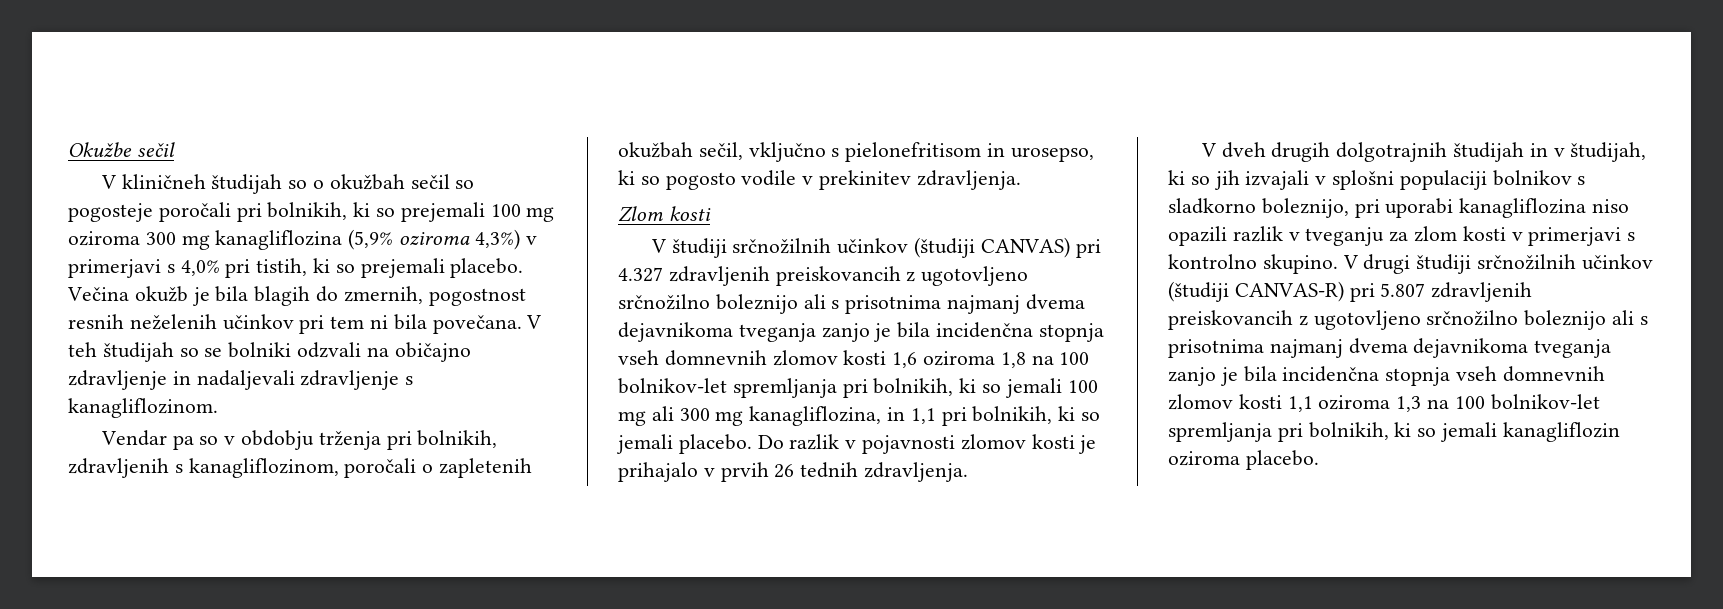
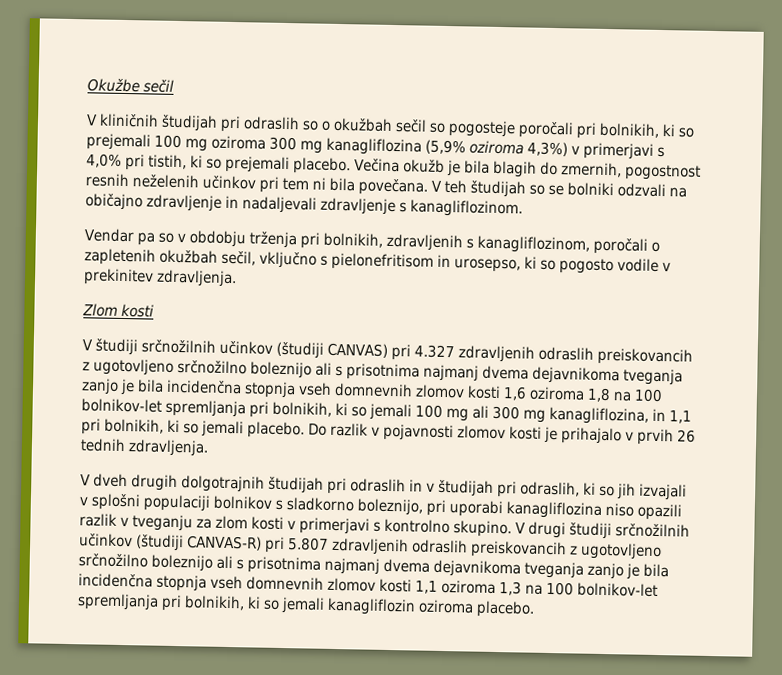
[121,174,283,194] kliničneh študijah -> [99,113,300,133] kliničnih študijah pri odraslih
(770, 276) none -> [537,346,594,361] odraslih
[1529,142,1647,162] in v študijah, -> [327,477,580,498] pri odraslih in v študijah pri odraslih,
(1533, 292) none -> [410,539,468,554] odraslih

